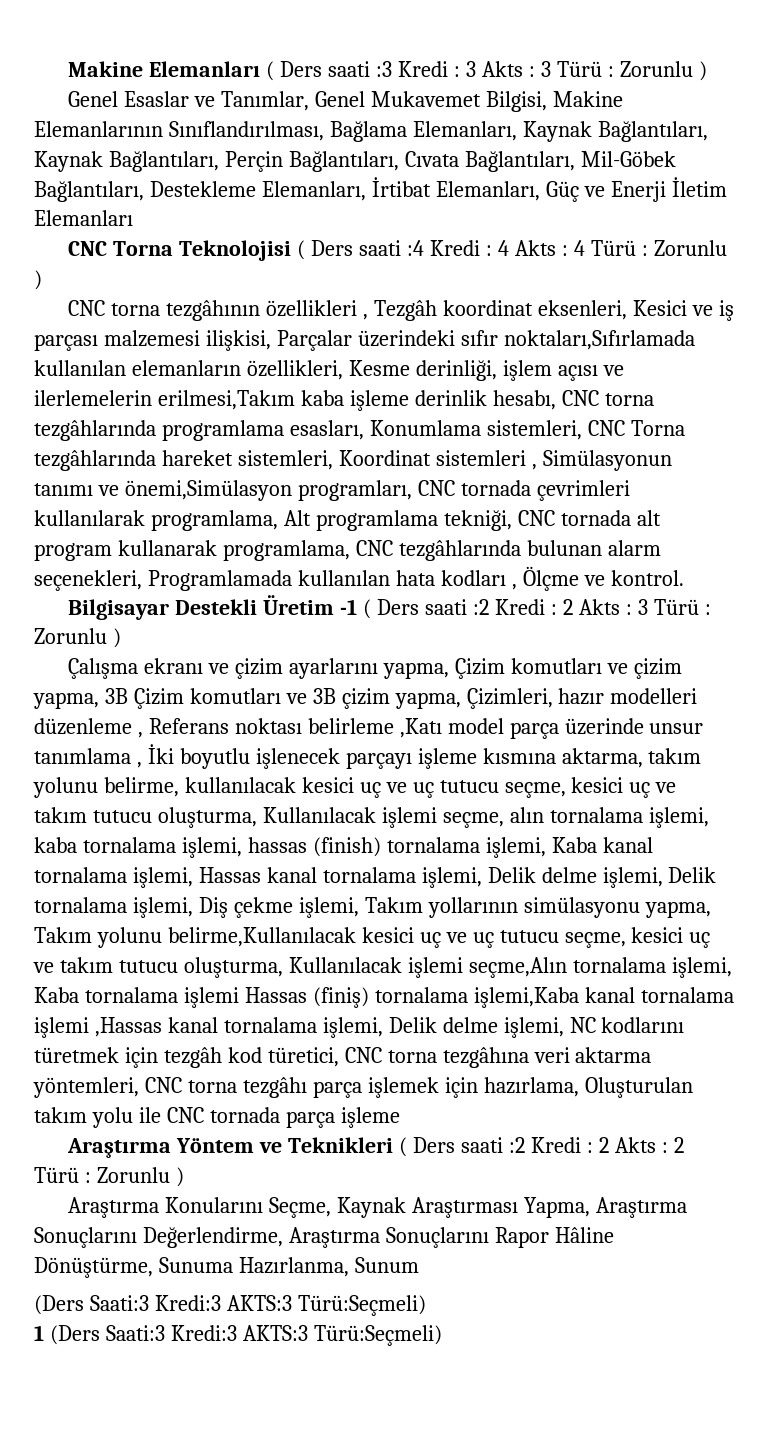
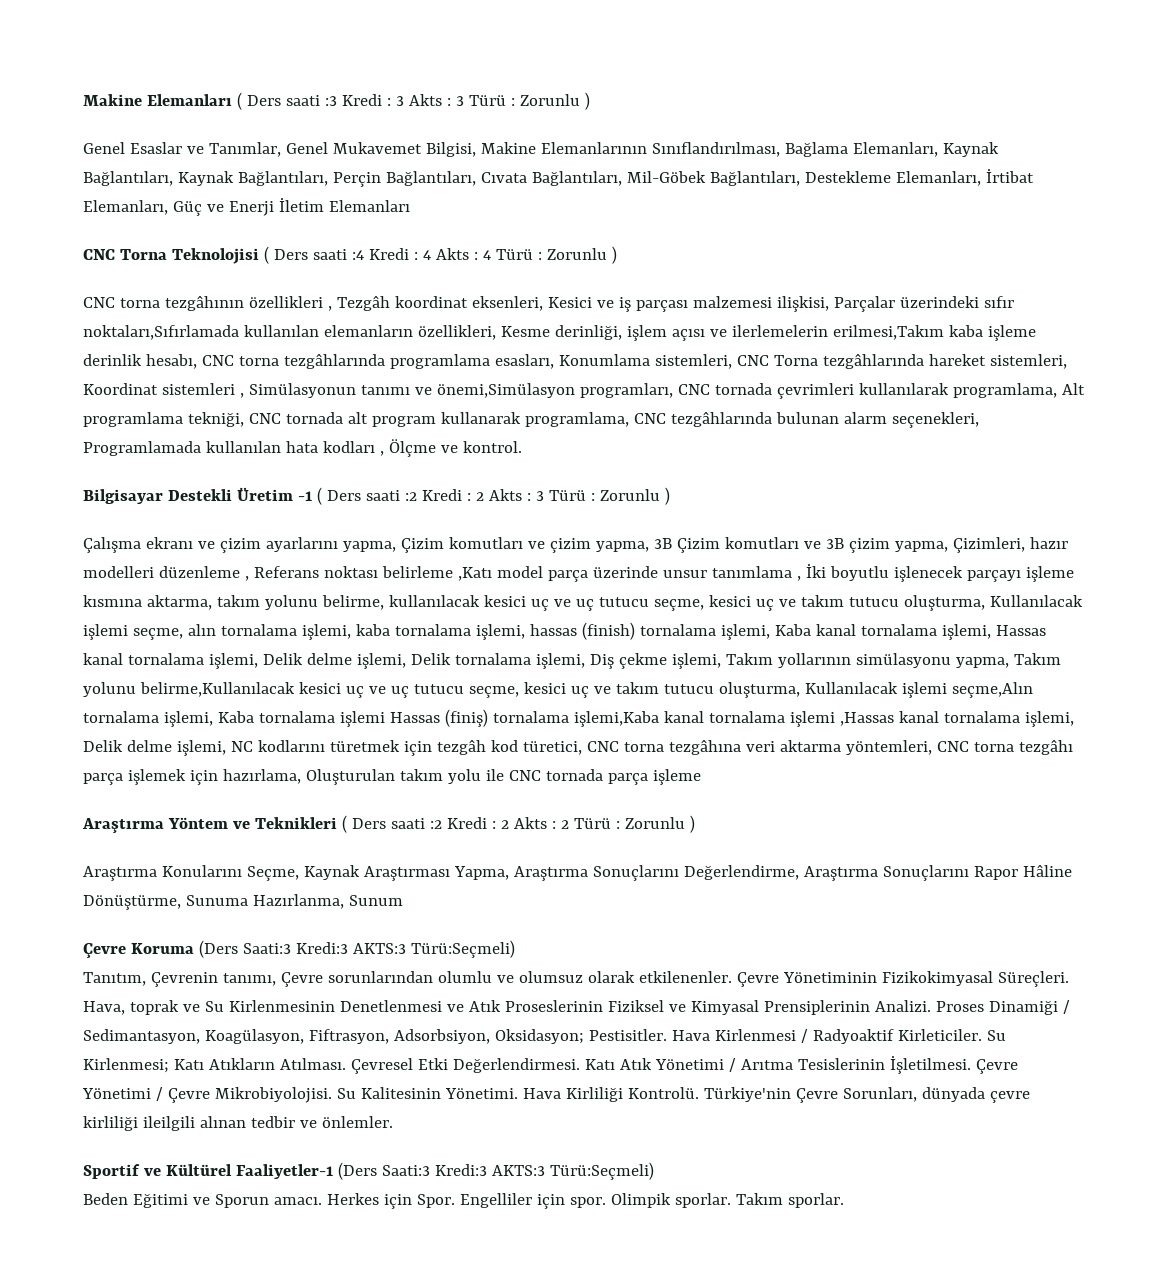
[34,1295,426,1316] [34,1325,442,1346] (Ders Saati:3 Kredi:3 AKTS:3 Türü:Seçmeli) // 1 (Ders Saati:3 Kredi:3 AKTS:3 Türü:Seçmeli) -> [83,940,515,958] [83,971,1069,987] [83,1000,1070,1015] [83,1029,1006,1044] [83,1056,1018,1074] [82,1087,1030,1103] [83,1116,393,1131] [83,1162,654,1180] [83,1193,844,1209] Çevre Koruma (Ders Saati:3 Kredi:3 AKTS:3 Türü:Seçmeli) // Tanıtım, Çevrenin tanımı, Çevre sorunlarından olumlu ve olumsuz olarak etkilenenler. Çevre Yönetiminin Fizikokimyasal Süreçleri. Hava, toprak ve Su Kirlenmesinin Denetlenmesi ve Atık Proseslerinin Fiziksel ve Kimyasal Prensiplerinin Analizi. Proses Dinamiği / Sedimantasyon, Koagülasyon, Fiftrasyon, Adsorbsiyon, Oksidasyon; Pestisitler. Hava Kirlenmesi / Radyoaktif Kirleticiler. Su Kirlenmesi; Katı Atıkların Atılması. Çevresel Etki Değerlendirmesi. Katı Atık Yönetimi / Arıtma Tesislerinin İşletilmesi. Çevre Yönetimi / Çevre Mikrobiyolojisi. Su Kalitesinin Yönetimi. Hava Kirliliği Kontrolü. Türkiye'nin Çevre Sorunları, dünyada çevre kirliliği ileilgili alınan tedbir ve önlemler. // Sportif ve Kültürel Faaliyetler-1 (Ders Saati:3 Kredi:3 AKTS:3 Türü:Seçmeli) // Beden Eğitimi ve Sporun amacı. Herkes için Spor. Engelliler için spor. Olimpik sporlar. Takım sporlar.

